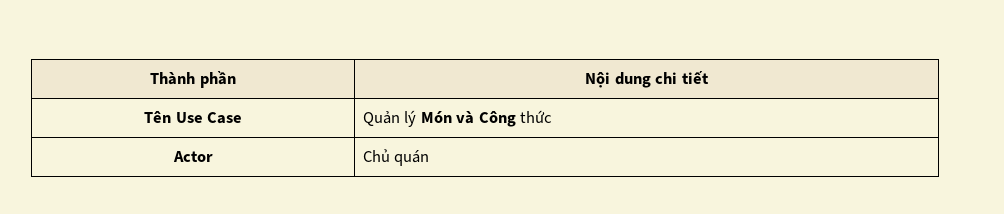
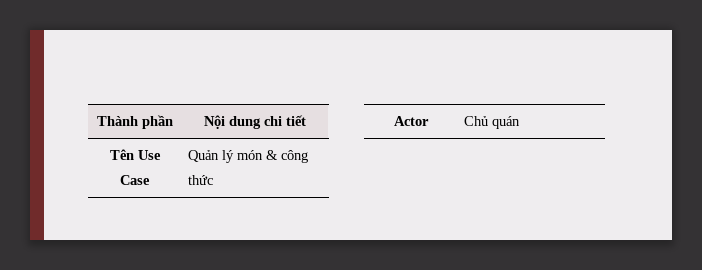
[420,110,516,127] Món và Công -> [237,150,309,163] món & công

